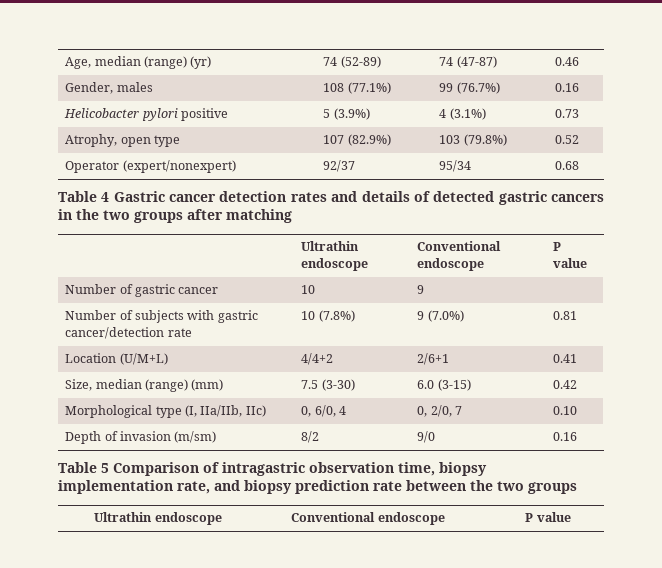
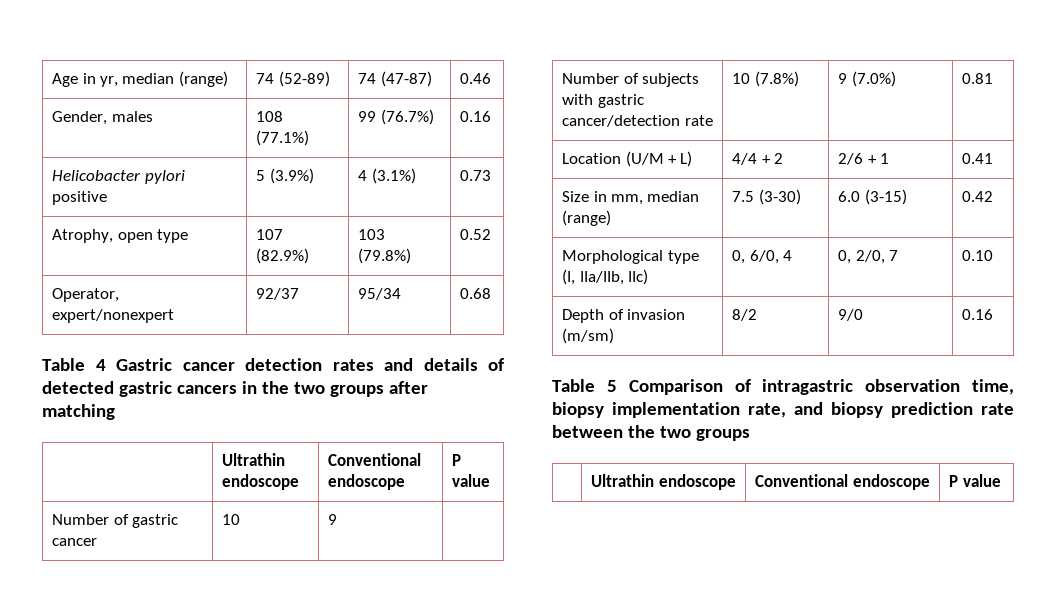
[65,56,212,69] Age, median (range) (yr) -> [52,71,228,87] Age in yr, median (range)
[65,160,236,173] Operator (expert/nonexpert) -> [52,288,120,302] [52,309,175,323] Operator, expert/nonexpert
[119,353,168,365] [301,353,334,365] [417,353,450,365] [553,354,578,363] [65,379,224,392] (U/M+L) | 4/4+2 | 2/6+1 | 0.41 // Size, median (range) (mm) -> [625,151,693,167] [732,153,783,165] [838,153,889,165] [962,153,994,164] [562,191,700,205] [562,210,612,226] (U/M + L) | 4/4 + 2 | 2/6 + 1 | 0.41 // Size in mm, median (range)

